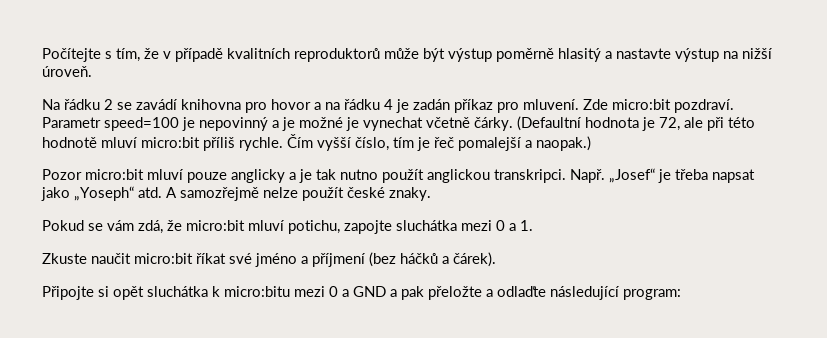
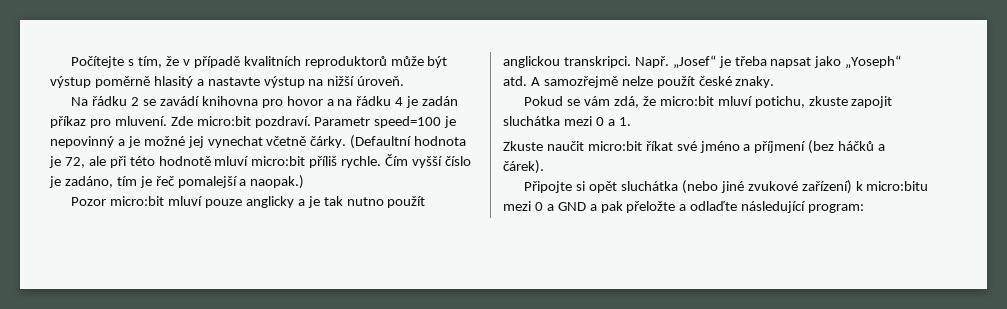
[346,117,359,131] je -> [187,136,204,148] jej
[355,137,389,151] číslo, -> [444,156,471,166] [49,176,113,188] číslo je zadáno,
[344,220,392,234] zapojte -> [808,96,893,108] zkuste zapojit
(208, 291) none -> [681,180,852,194] (nebo jiné zvukové zařízení)

